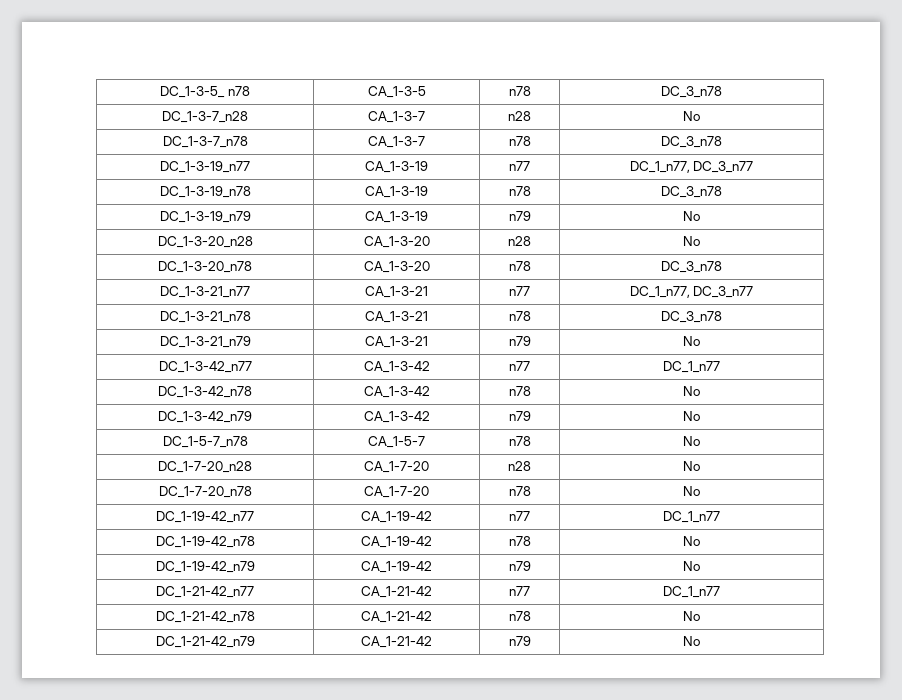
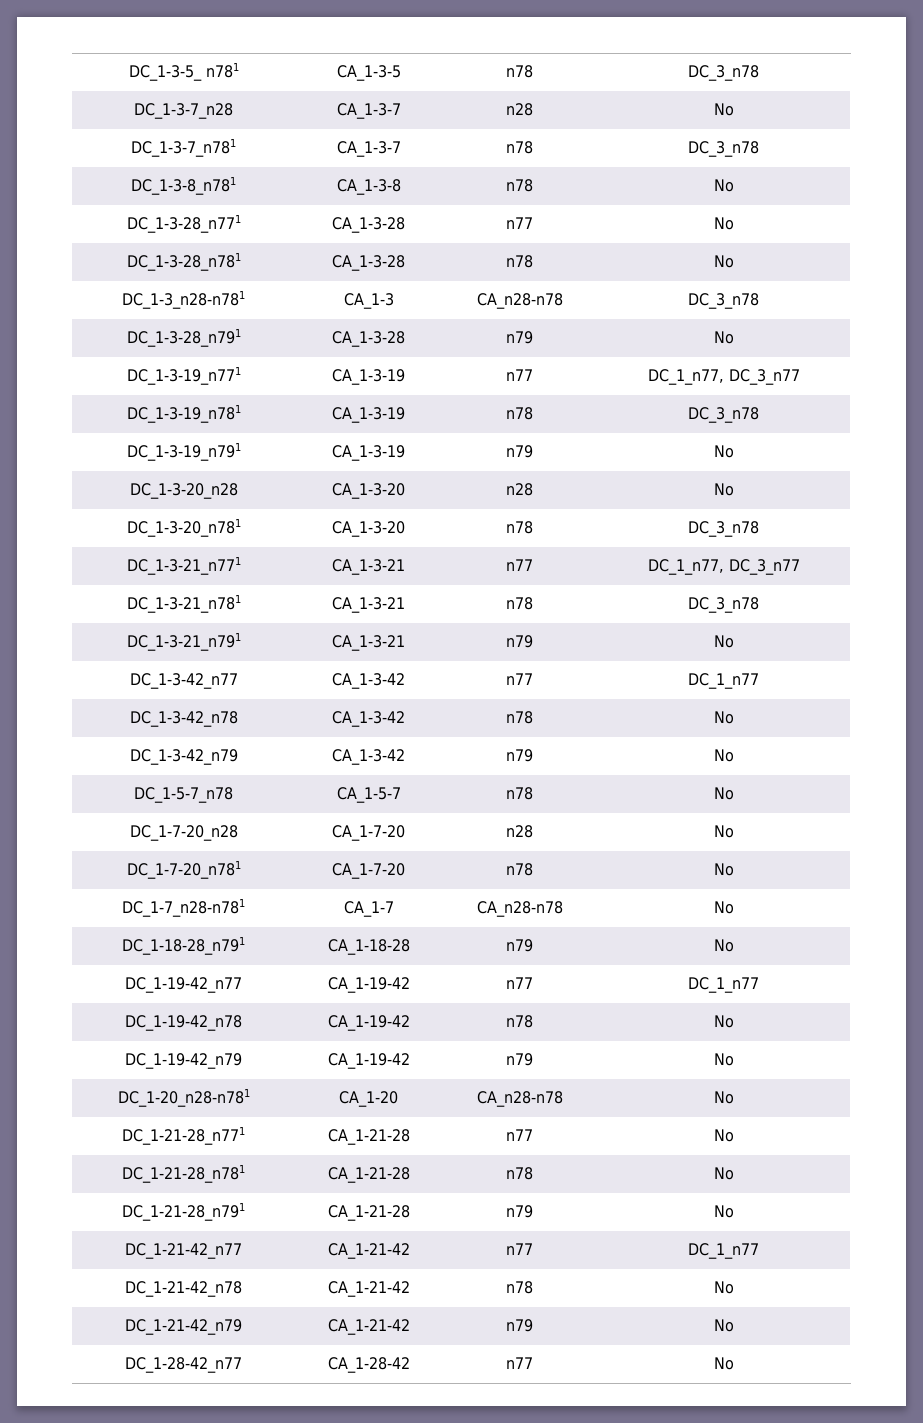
[227,86,250,96] n78 -> [205,62,239,78] n781
[162,136,248,148] DC_1-3-7_n78 -> [131,138,236,157] DC_1-3-7_n781
[160,161,250,173] DC_1-3-19_n77 -> [131,176,236,195] [336,179,401,195] [506,179,533,192] [713,179,734,192] [126,214,241,233] [332,217,405,233] [506,217,533,229] [713,217,734,230] [126,252,241,271] [332,255,405,271] [506,255,533,268] [713,255,734,268] [122,290,245,309] [343,293,394,309] [476,293,563,309] [688,293,759,309] [126,328,241,347] [332,331,405,347] [506,331,533,344] [713,331,734,344] [126,366,241,385] DC_1-3-8_n781 | CA_1-3-8 | n78 | No // DC_1-3-28_n771 | CA_1-3-28 | n77 | No // DC_1-3-28_n781 | CA_1-3-28 | n78 | No // DC_1-3_n28-n781 | CA_1-3 | CA_n28-n78 | DC_3_n78 // DC_1-3-28_n791 | CA_1-3-28 | n79 | No // DC_1-3-19_n771
[159,186,251,198] DC_1-3-19_n78 -> [126,404,241,423] DC_1-3-19_n781
[159,211,251,223] DC_1-3-19_n79 -> [126,442,241,461] DC_1-3-19_n791
[158,261,252,273] DC_1-3-20_n78 -> [126,518,241,537] DC_1-3-20_n781
[160,286,250,298] DC_1-3-21_n77 -> [126,556,241,575] DC_1-3-21_n771
[159,311,251,323] DC_1-3-21_n78 -> [126,594,241,613] DC_1-3-21_n781
[159,336,251,348] DC_1-3-21_n79 -> [126,632,241,651] DC_1-3-21_n791
[158,486,252,498] DC_1-7-20_n78 -> [126,860,241,879] DC_1-7-20_n781
(700, 491) none -> [122,898,245,917] [343,901,394,917] [476,901,563,917] [713,901,734,914] [122,936,245,955] [327,939,410,955] [506,939,533,952] [713,939,734,952] // DC_1-7_n28-n781 | CA_1-7 | CA_n28-n78 | No // DC_1-18-28_n791 | CA_1-18-28 | n79 | No
(700, 566) none -> [117,1088,250,1107] [339,1091,398,1107] [476,1091,563,1107] [713,1091,734,1104] [122,1126,245,1145] [327,1129,410,1145] [506,1129,533,1141] [713,1129,734,1142] [122,1164,245,1183] [327,1167,410,1183] [506,1167,533,1180] [713,1167,734,1180] [122,1202,245,1221] [327,1205,410,1221] [506,1205,533,1218] [713,1205,734,1218] // DC_1-20_n28-n781 | CA_1-20 | CA_n28-n78 | No // DC_1-21-28_n771 | CA_1-21-28 | n77 | No // DC_1-21-28_n781 | CA_1-21-28 | n78 | No // DC_1-21-28_n791 | CA_1-21-28 | n79 | No
(700, 641) none -> [125,1357,242,1373] [327,1357,410,1373] [506,1357,533,1369] [713,1357,734,1370] // DC_1-28-42_n77 | CA_1-28-42 | n77 | No

